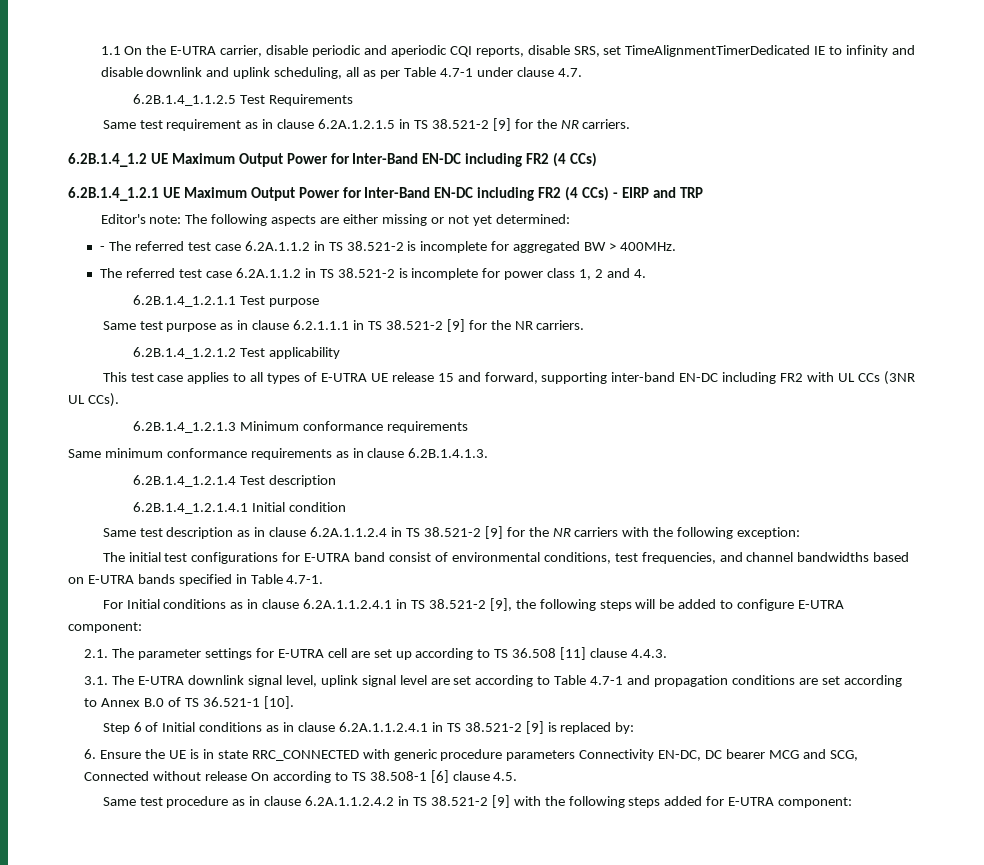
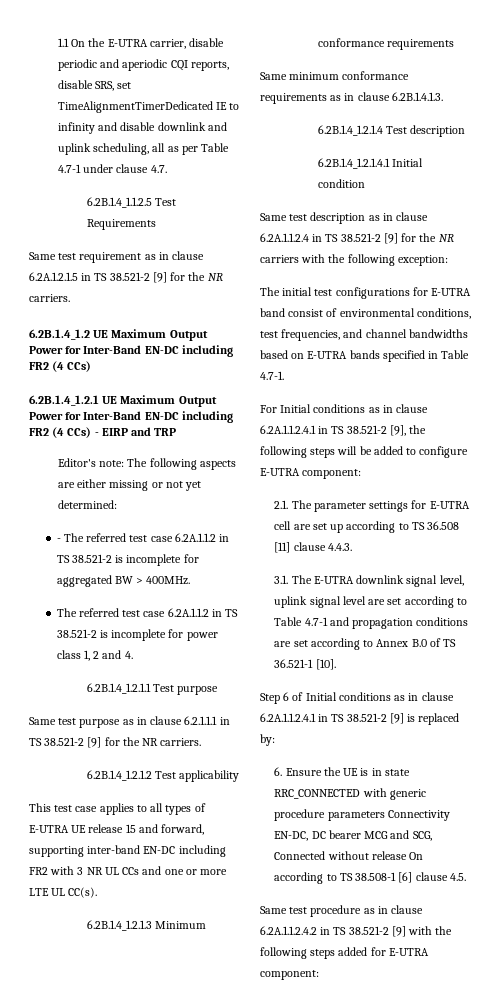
[837,371,915,385] [68,393,119,407] UL CCs (3NR UL CCs). -> [77,866,228,875] [29,887,98,898] 3 NR UL CCs and one or more LTE UL CC(s).

